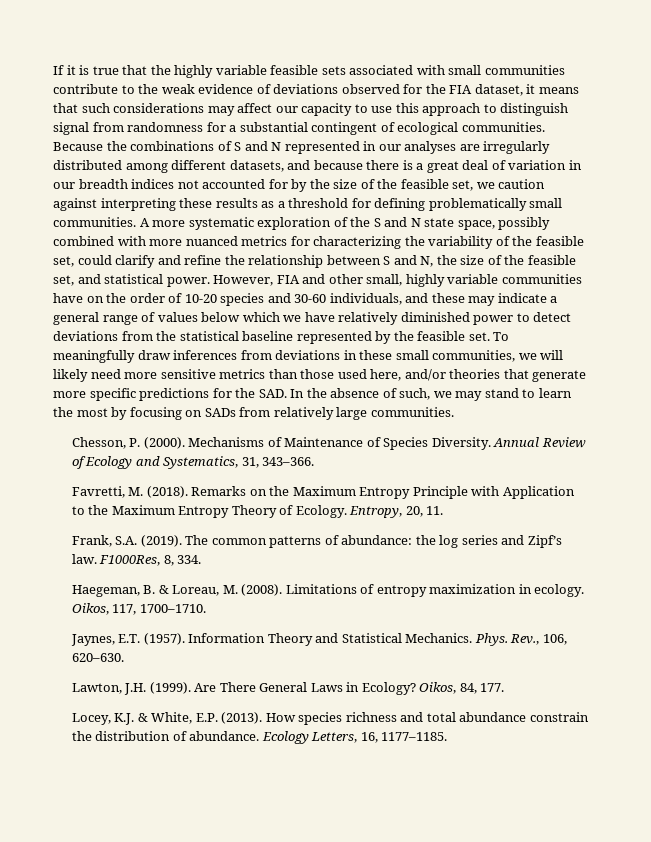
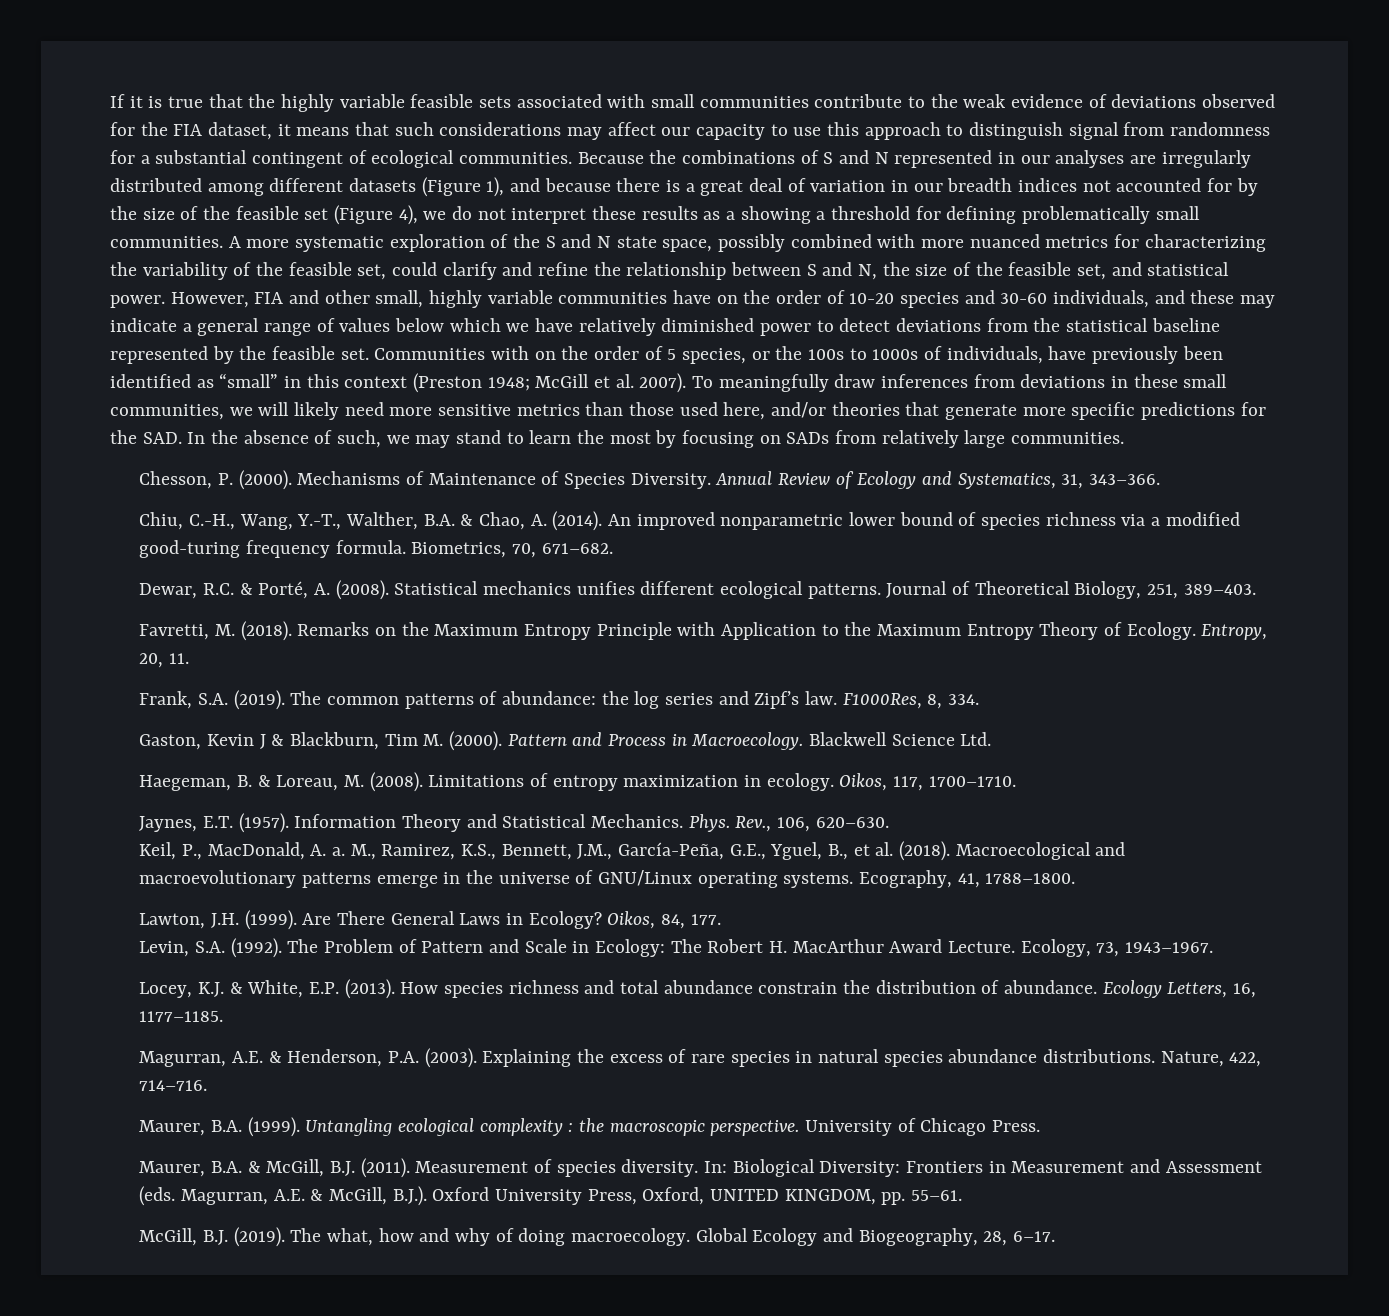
[229,160,284,172] datasets, -> [349,177,505,197] datasets (Figure 1),
[452,179,546,191] [53,198,176,211] set, we caution against interpreting -> [304,205,587,225] set (Figure 4), we do not interpret
(285, 204) none -> [740,206,826,224] showing a
(490, 336) none -> [374,346,1223,364] [110,373,687,393] Communities with on the order of 5 species, or the 100s to 1000s of individuals, have previously been identified as “small” in this context (Preston 1948; McGill et al. 2007).
(315, 461) none -> [139,511,1240,531] [139,540,613,558] [139,580,1256,600] // Chiu, C.-H., Wang, Y.-T., Walther, B.A. & Chao, A. (2014). An improved nonparametric lower bound of species richness via a modified good-turing frequency formula. Biometrics, 70, 671–682. // Dewar, R.C. & Porté, A. (2008). Statistical mechanics unifies different ecological patterns. Journal of Theoretical Biology, 251, 389–403.
(202, 559) none -> [139,731,992,751] // Gaston, Kevin J & Blackburn, Tim M. (2000). Pattern and Process in Macroecology. Blackwell Science Ltd.
(124, 657) none -> [139,841,1126,861] [139,870,1076,888] // Keil, P., MacDonald, A. a. M., Ramirez, K.S., Bennett, J.M., García-Peña, G.E., Yguel, B., et al. (2018). Macroecological and macroevolutionary patterns emerge in the universe of GNU/Linux operating systems. Ecography, 41, 1788–1800.
(505, 687) none -> [139,938,1214,958] // Levin, S.A. (1992). The Problem of Pattern and Scale in Ecology: The Robert H. MacArthur Award Lecture. Ecology, 73, 1943–1967.
(448, 736) none -> [139,1048,1262,1068] [139,1080,208,1091] [139,1117,1041,1137] [139,1158,1262,1178] [139,1186,963,1206] [139,1227,1056,1247] // Magurran, A.E. & Henderson, P.A. (2003). Explaining the excess of rare species in natural species abundance distributions. Nature, 422, 714–716. // Maurer, B.A. (1999). Untangling ecological complexity : the macroscopic perspective. University of Chicago Press. // Maurer, B.A. & McGill, B.J. (2011). Measurement of species diversity. In: Biological Diversity: Frontiers in Measurement and Assessment (eds. Magurran, A.E. & McGill, B.J.). Oxford University Press, Oxford, UNITED KINGDOM, pp. 55–61. // McGill, B.J. (2019). The what, how and why of doing macroecology. Global Ecology and Biogeography, 28, 6–17.

